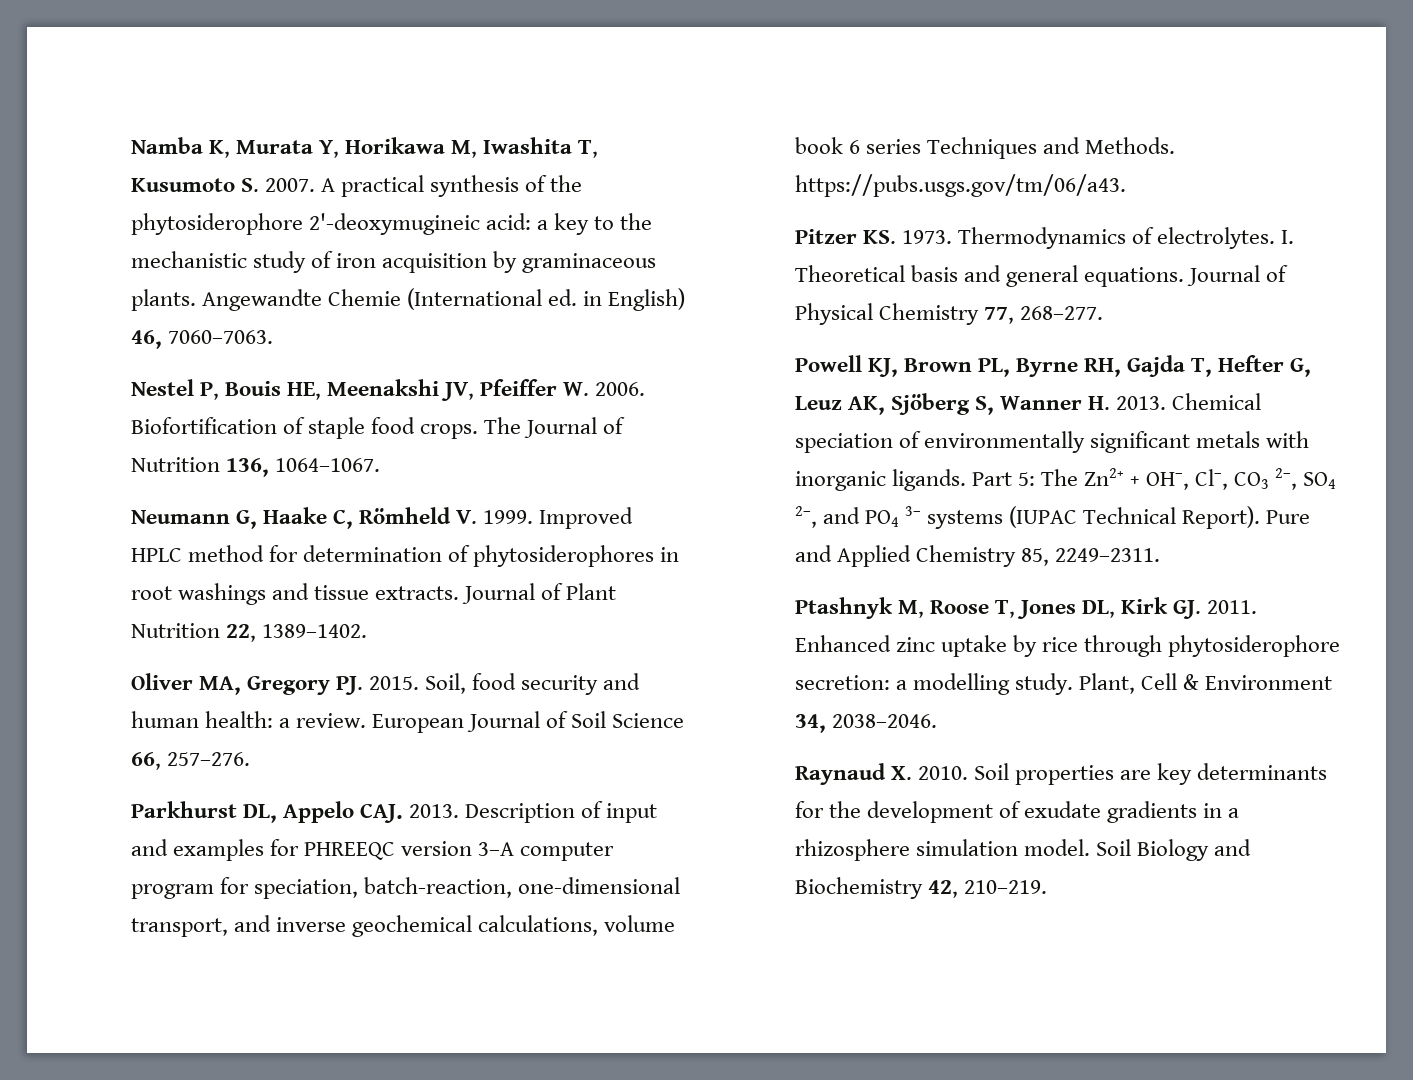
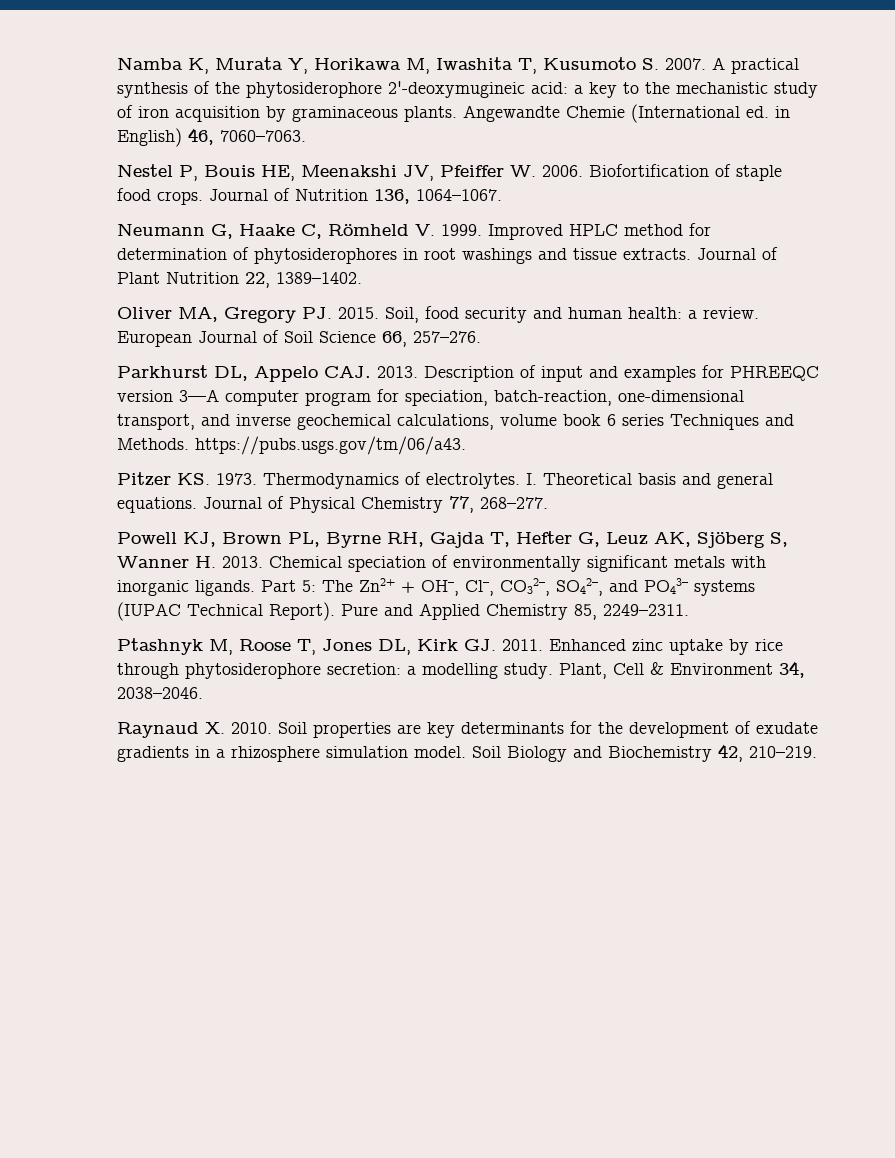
[483,417,521,434] The -> (203, 198) none
[477,842,514,856] 3–A -> [178,389,219,402] 3—A
[1234,468,1337,490] [794,506,921,528] CO3 2–, SO4 2–, and PO4 3– -> [499,578,688,596] CO32–, SO42–, and PO43–

